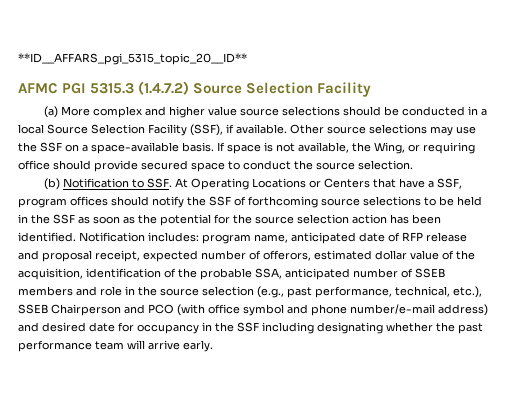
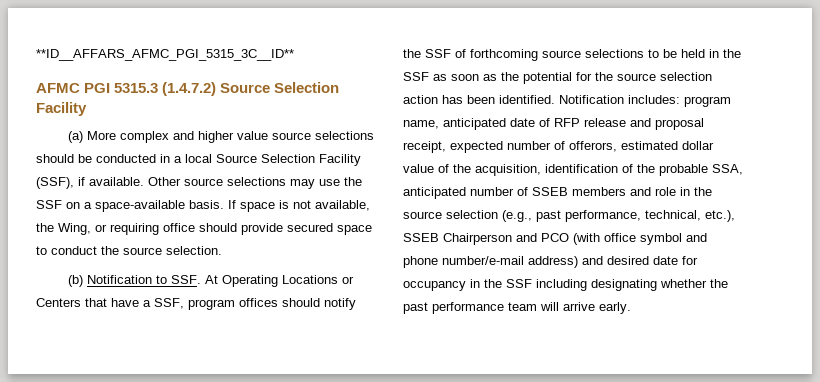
[18,53,247,65] **ID__AFFARS_pgi_5315_topic_20__ID** -> [36,49,294,61] **ID__AFFARS_AFMC_PGI_5315_3C__ID**

